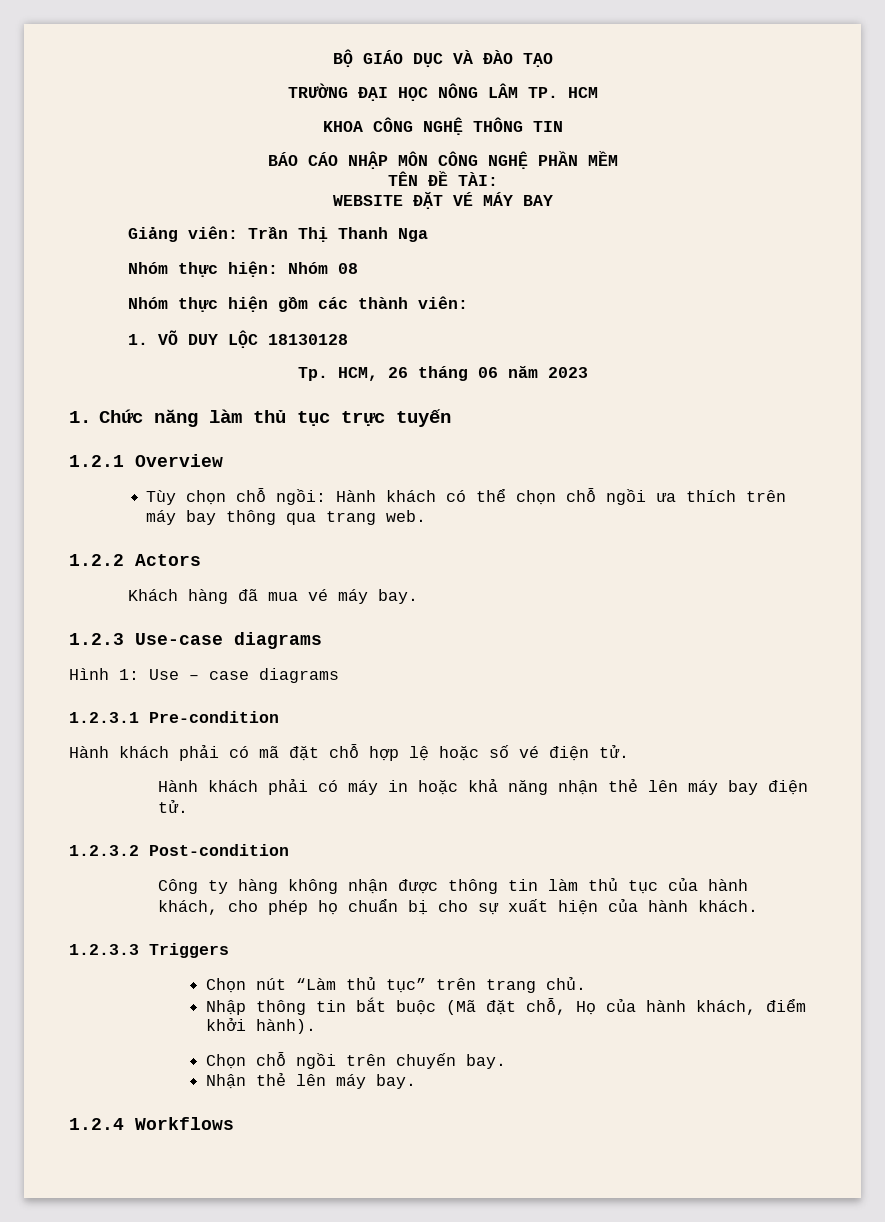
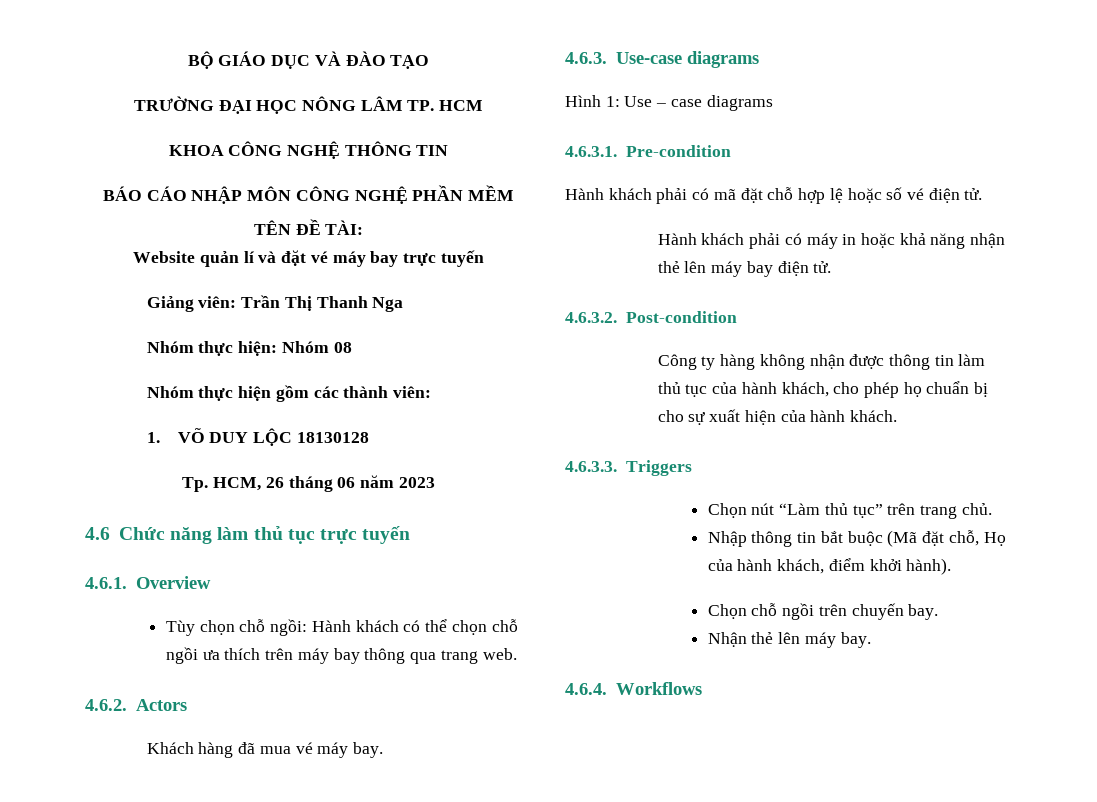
[332,191,553,209] WEBSITE ĐẶT VÉ MÁY BAY -> [133,250,484,267] Website quản lí và đặt vé máy bay trực tuyến
[69,411,91,423] 1. -> [85,527,110,540] 4.6
[69,455,124,467] 1.2.1 -> [85,577,127,589] 4.6.1.
[69,554,124,566] 1.2.2 -> [85,699,127,711] 4.6.2.
[69,633,124,645] 1.2.3 -> [565,52,607,64] 4.6.3.
[69,712,139,723] 1.2.3.1 -> [565,146,617,157] 4.6.3.1.
[69,845,139,856] 1.2.3.2 -> [565,312,617,323] 4.6.3.2.
[69,944,139,955] 1.2.3.3 -> [565,461,617,472] 4.6.3.3.
[69,1118,124,1130] 1.2.4 -> [565,683,607,695] 4.6.4.

